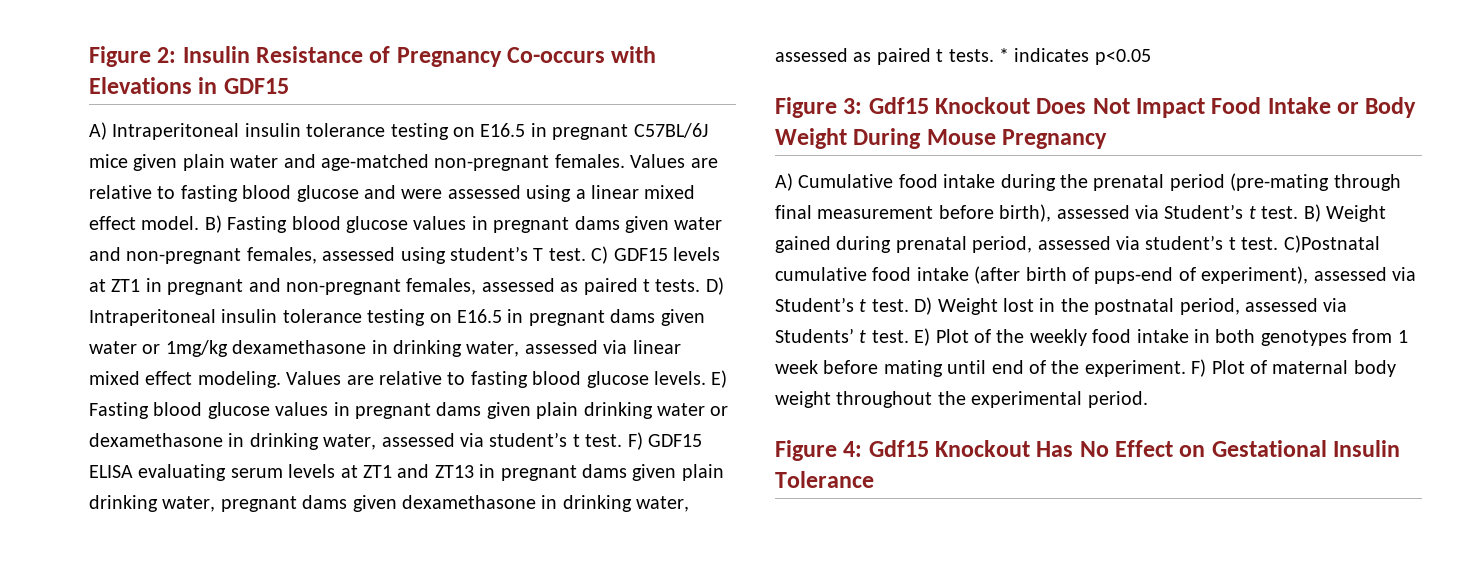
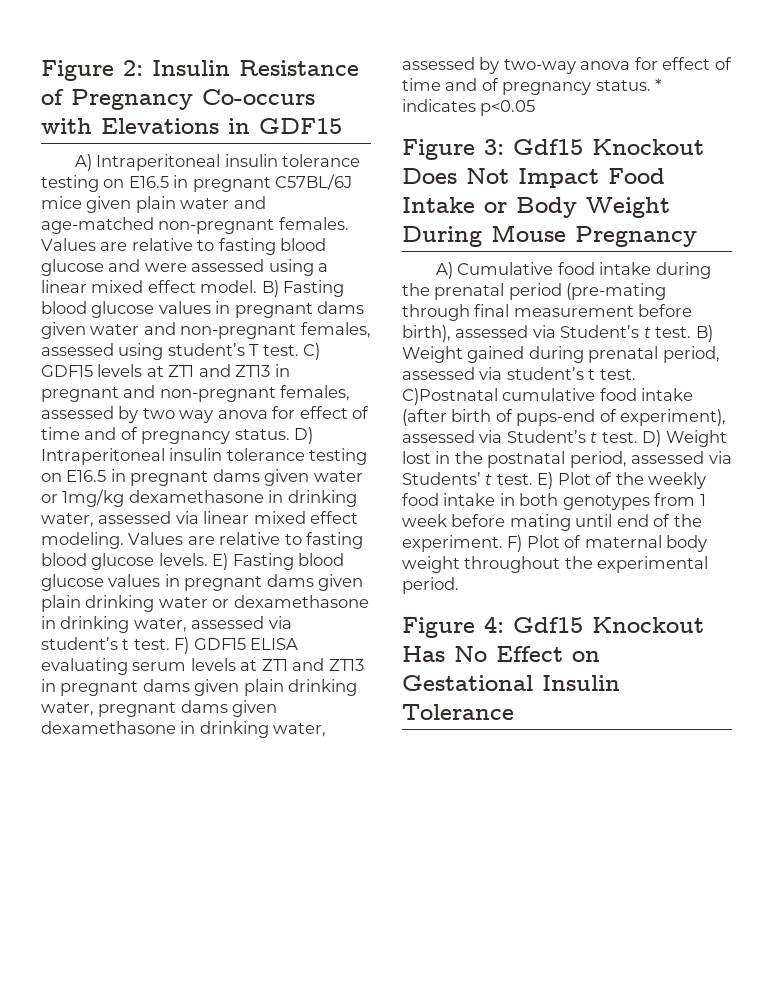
(141, 285) none -> [198,364,271,377] and ZT13
[560,278,701,295] as paired t tests. -> [118,406,370,423] [41,427,290,444] by two way anova for effect of time and of pregnancy status.
[853,48,994,65] as paired t tests. -> [479,57,732,74] [402,78,651,95] by two-way anova for effect of time and of pregnancy status.

